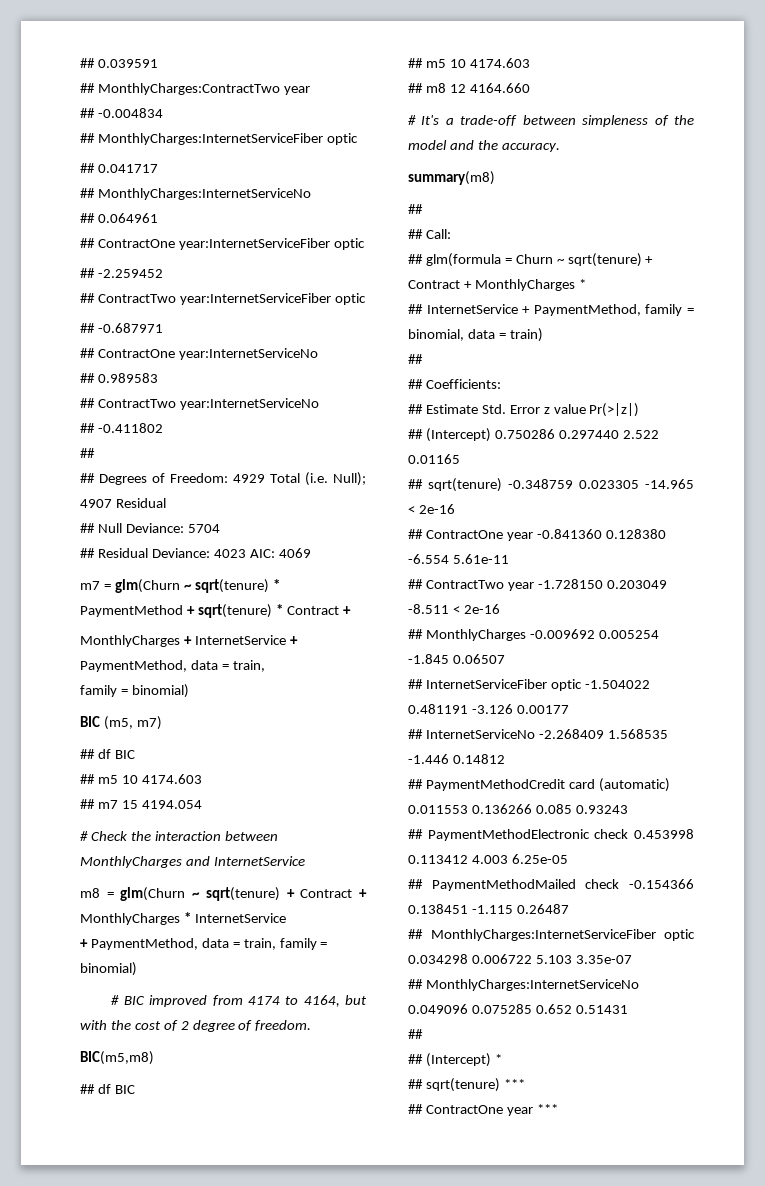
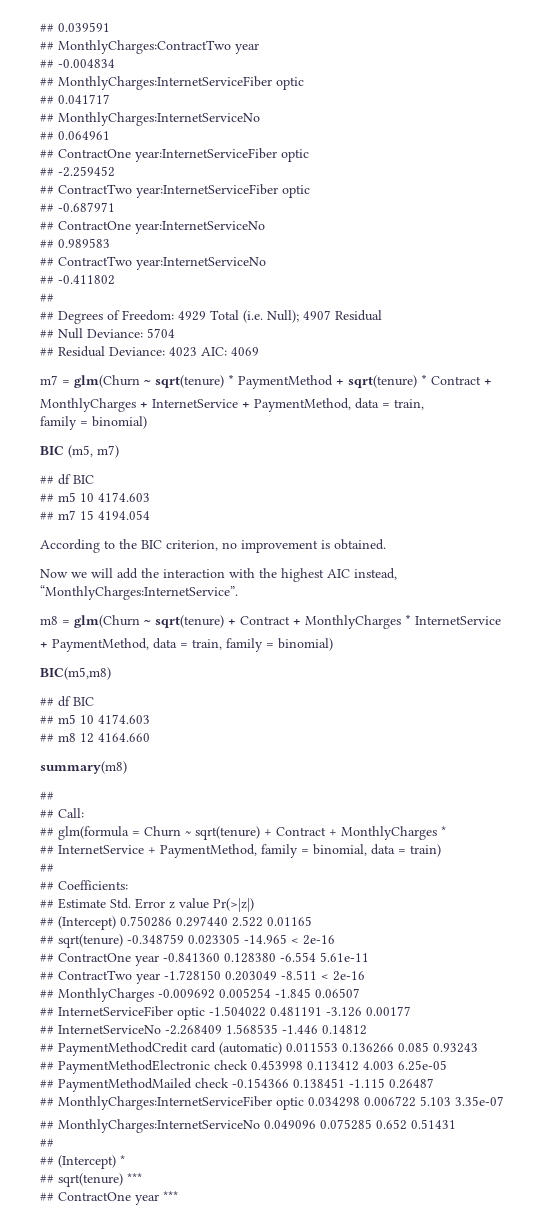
[80,831,278,841] [80,856,305,868] # Check the interaction between MonthlyCharges and InternetService -> [40,539,386,553] [40,568,397,582] [40,585,238,600] According to the BIC criterion, no improvement is obtained. // Now we will add the interaction with the highest AIC instead, “MonthlyCharges:InternetService”.
[111,995,367,1007] [80,1020,312,1032] // # BIC improved from 4174 to 4164, but with the cost of 2 degree of freedom. -> (333, 644) none
[408,115,694,127] [408,140,560,152] // # It's a trade-off between simpleness of the model and the accuracy. -> (150, 737) none

